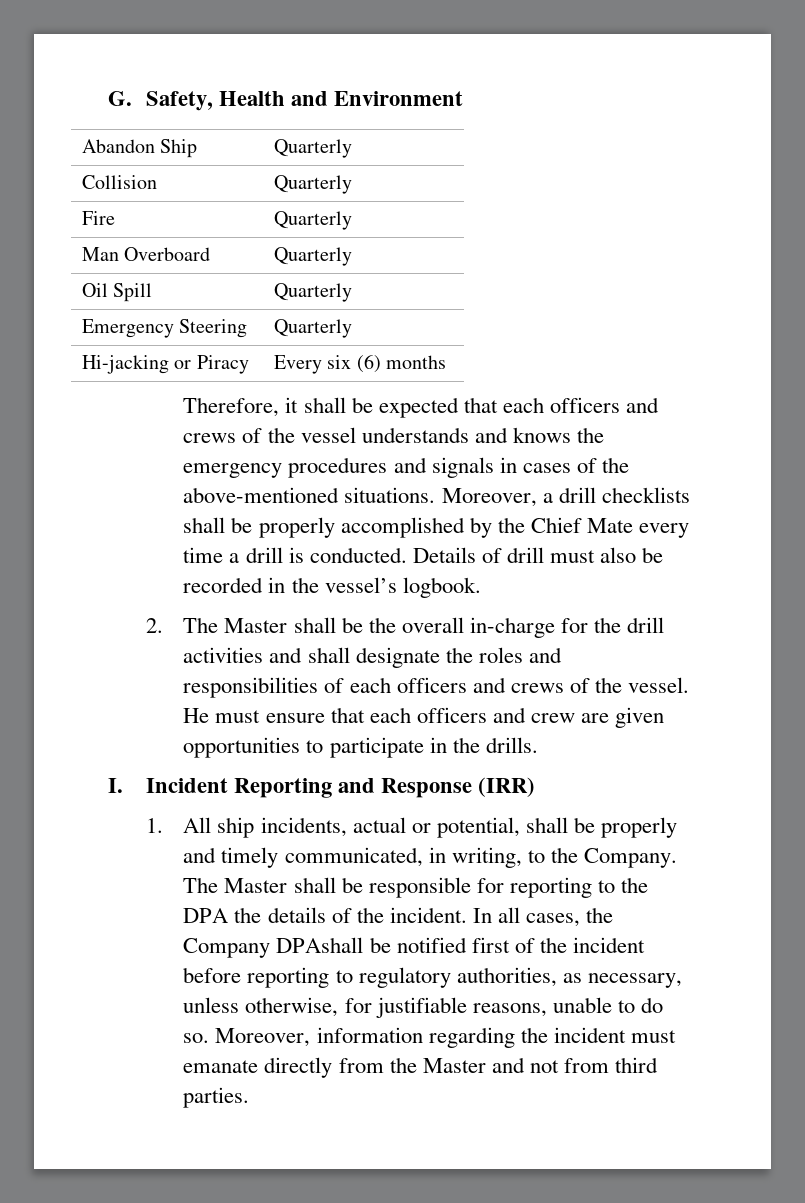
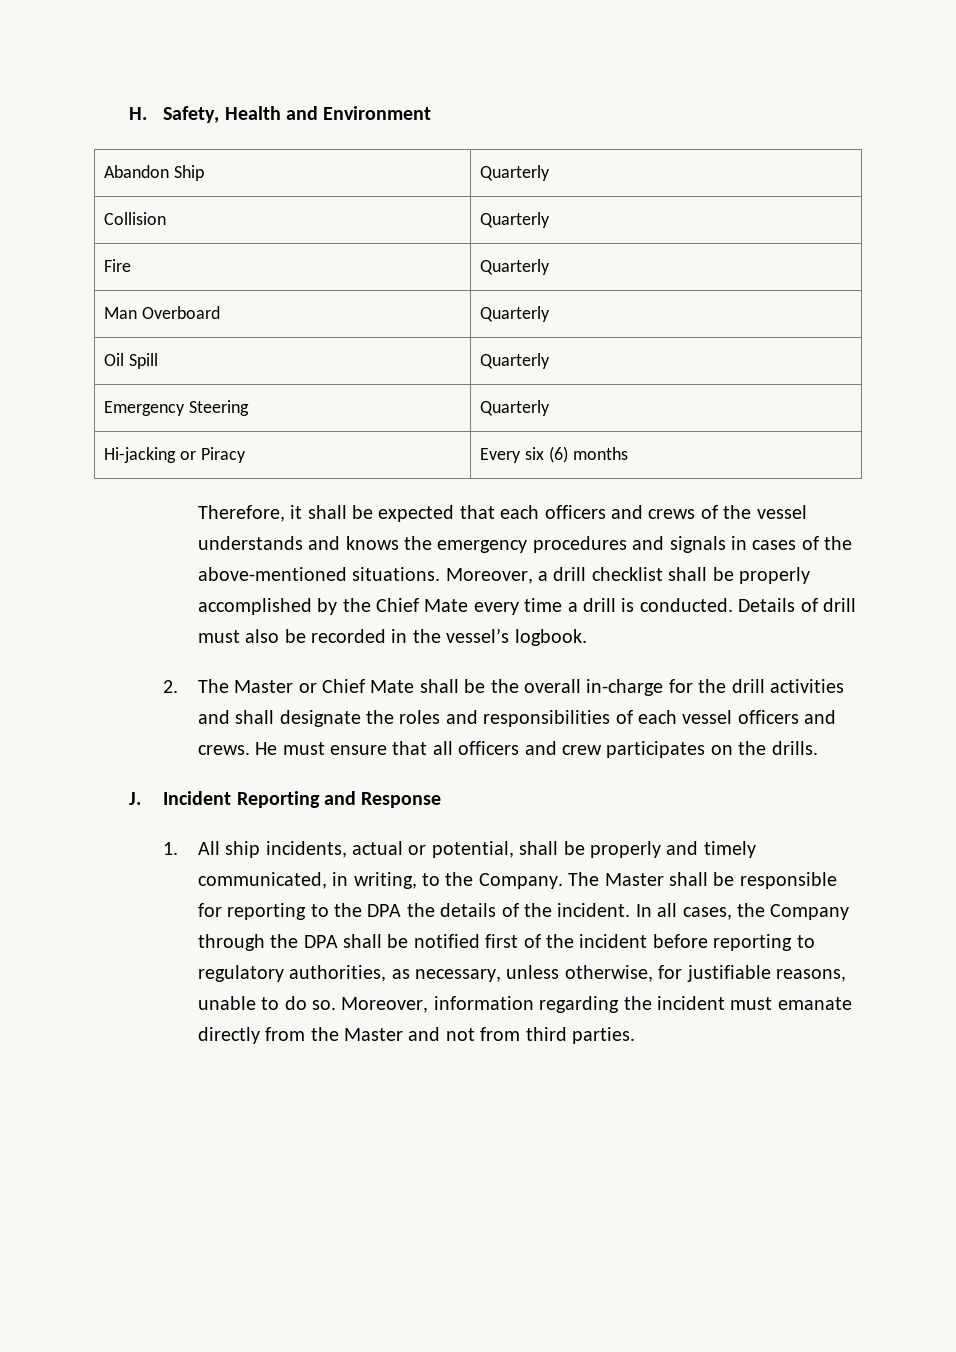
[108,91,133,106] G. -> [128,107,147,120] H.
[601,487,690,503] checklists -> [591,567,663,581] checklist
(288, 625) none -> [298,679,415,693] or Chief Mate
[396,677,690,693] officers and crews of the vessel. -> [682,710,837,724] [197,745,250,755] vessel officers and crews.
[369,707,411,723] each -> [432,741,453,755] all
[581,707,665,728] [183,737,447,758] are given opportunities to participate in -> [606,741,733,758] participates on
[108,778,124,793] I. -> [128,792,141,805] J.
[478,777,536,797] (IRR) -> (442, 800) none
[276,937,364,953] DPAshall -> [197,934,383,951] through the DPA shall

